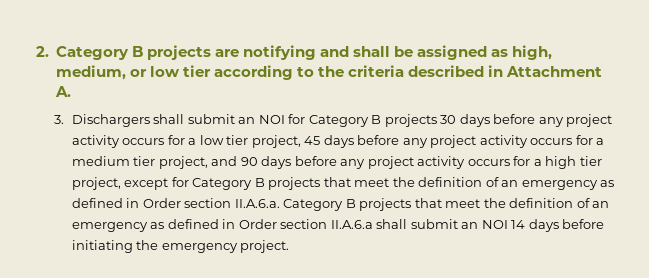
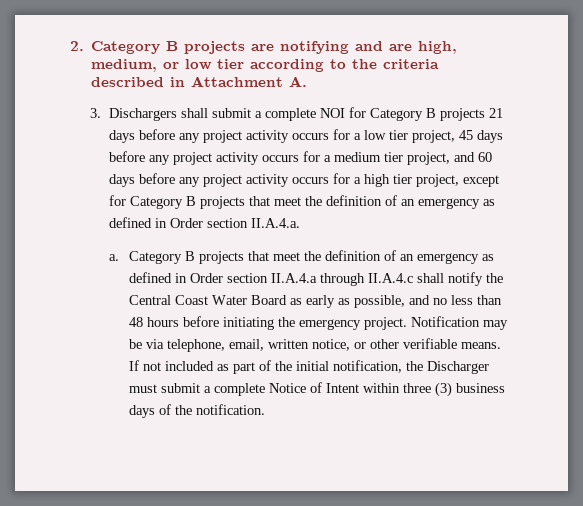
[352,45,508,60] shall be assigned as -> [389,44,413,51] are
[238,117,256,124] an -> [255,108,317,121] a complete
[440,115,457,124] 30 -> [489,108,504,118] 21
[240,157,258,166] 90 -> [478,152,493,162] 60
[234,199,280,208] II.A.6.a. -> [251,218,301,228] [109,254,120,261] II.A.4.a. // a.
[330,219,559,232] II.A.6.a shall submit an NOI 14 days -> [270,272,503,286] [128,295,502,308] [128,317,179,327] II.A.4.a through II.A.4.c shall notify the Central Coast Water Board as early as possible, and no less than 48 hours
(290, 246) none -> [410,316,508,330] [128,338,501,352] [128,360,489,374] [128,382,505,397] [128,404,265,418] Notification may be via telephone, email, written notice, or other verifiable means. If not included as part of the initial notification, the Discharger must submit a complete Notice of Intent within three (3) business days of the notification.

